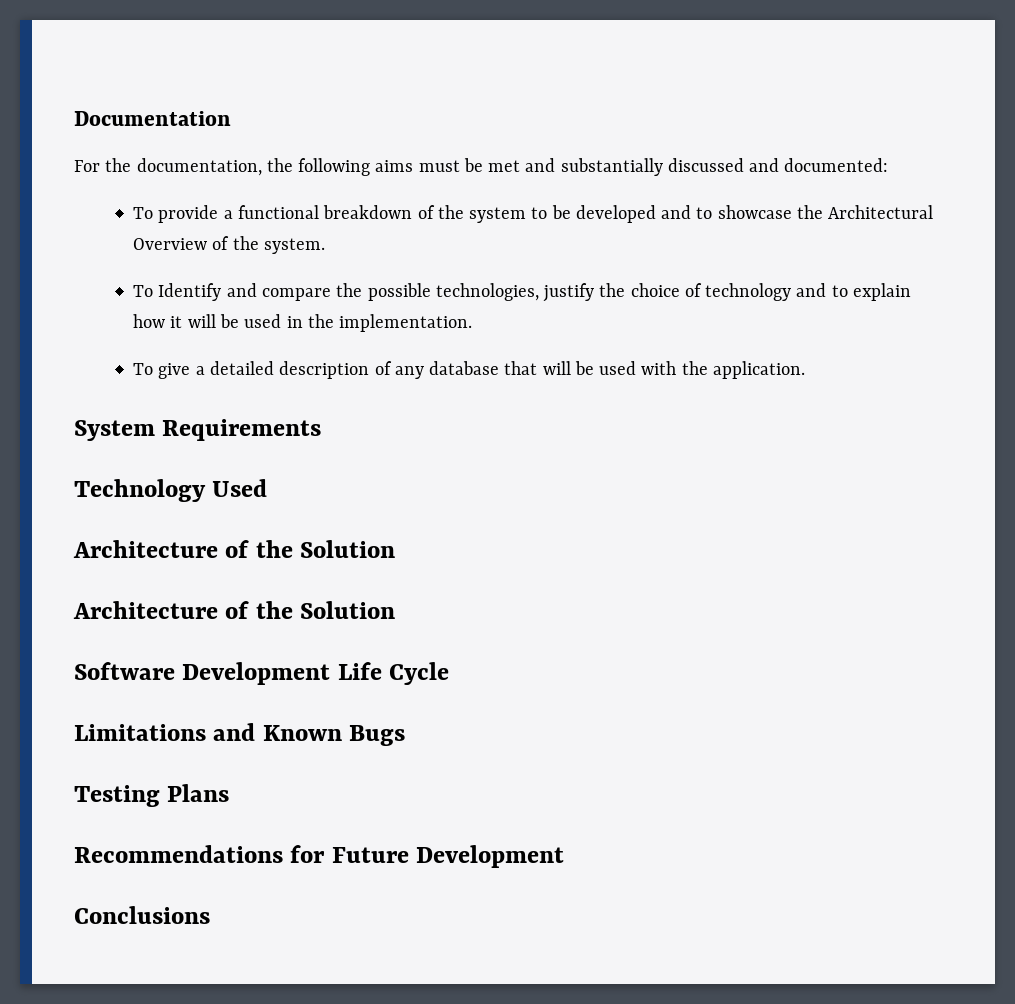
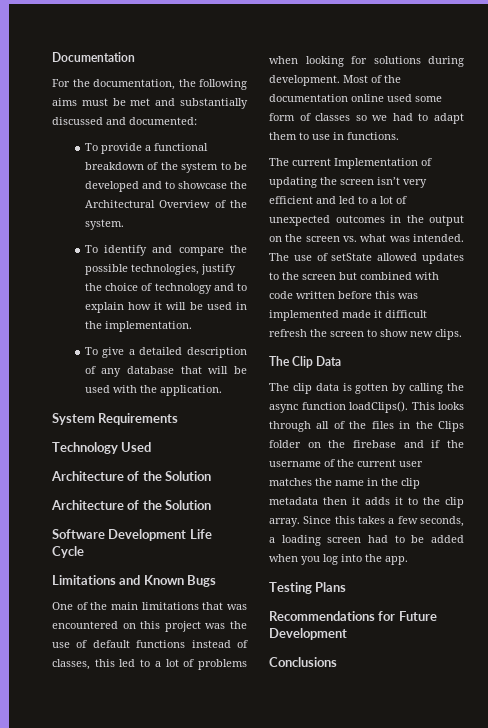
[158,283,222,301] Identify -> [104,245,148,256] identify
(406, 735) none -> [52,602,247,610] [52,621,247,632] [52,640,248,648] [52,659,247,670] [269,56,464,67] [269,75,401,86] [269,94,442,102] [269,113,464,124] [269,132,399,140] [269,158,432,169] [269,177,427,188] [269,196,407,204] [269,215,464,226] [269,234,464,242] [269,253,464,264] [269,272,439,280] [269,291,418,299] [269,310,427,321] [269,329,462,340] [269,356,342,368] [269,383,464,394] [269,401,464,413] [269,421,464,432] [269,440,464,448] [269,459,423,467] [269,478,420,489] [269,497,464,508] [269,516,464,527] [269,535,464,546] [269,554,408,565] // One of the main limitations that was encountered on this project was the use of default functions instead of classes, this led to a lot of problems when looking for solutions during development. Most of the documentation online used some form of classes so we had to adapt them to use in functions. // The current Implementation of updating the screen isn’t very efficient and led to a lot of unexpected outcomes in the output on the screen vs. what was intended. The use of setState allowed updates to the screen but combined with code written before this was implemented made it difficult refresh the screen to show new clips. // The Clip Data // The clip data is gotten by calling the async function loadClips(). This looks through all of the files in the Clips folder on the firebase and if the username of the current user matches the name in the clip metadata then it adds it to the clip array. Since this takes a few seconds, a loading screen had to be added when you log into the app.

